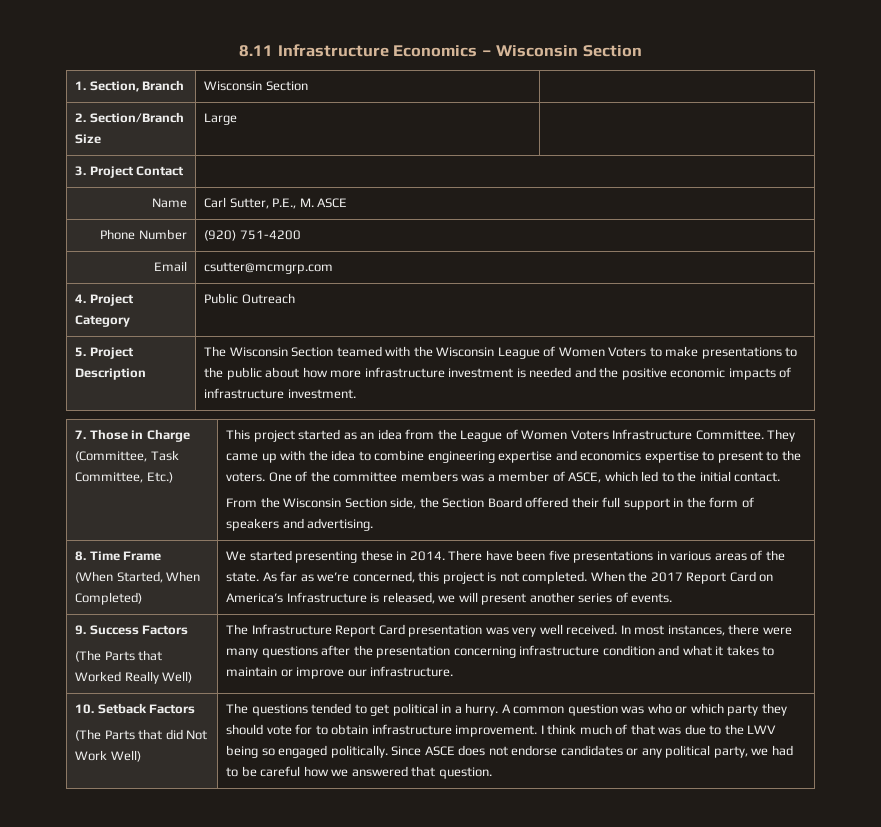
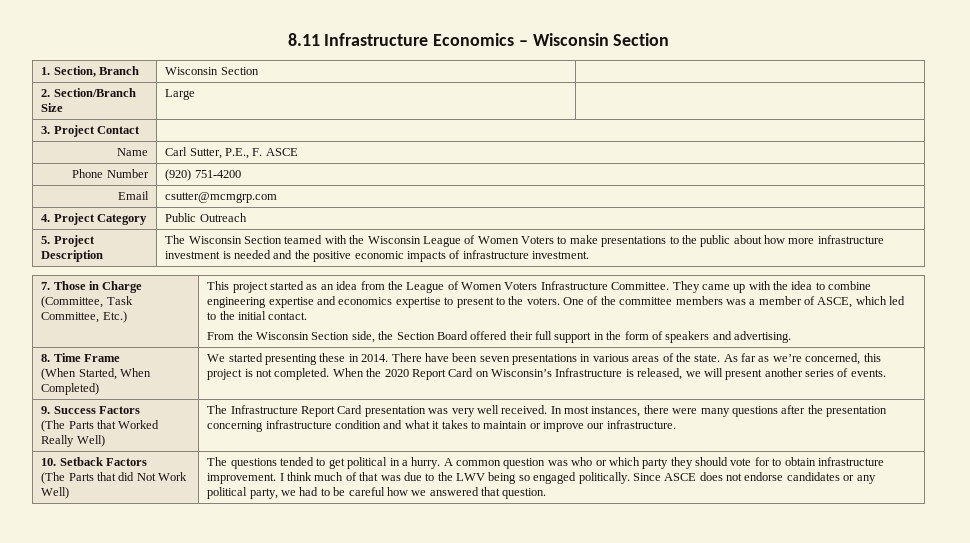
[299,198,314,207] M. -> [252,148,263,156] F.
[548,550,570,561] five -> [479,356,510,362] seven
[650,572,683,582] 2017 -> [384,369,409,377] 2020
[226,593,284,603] America’s -> [491,369,553,377] Wisconsin’s

